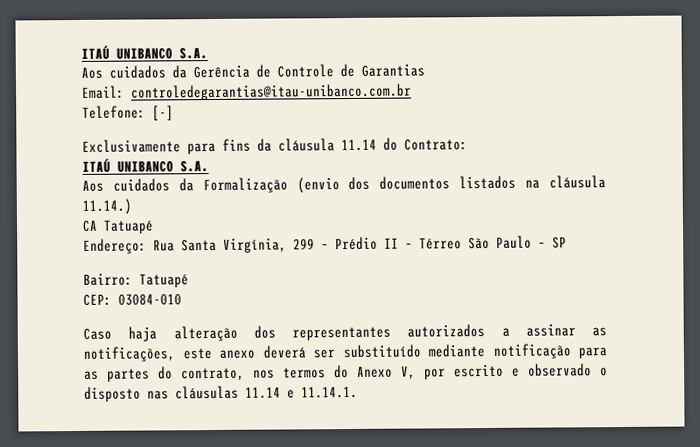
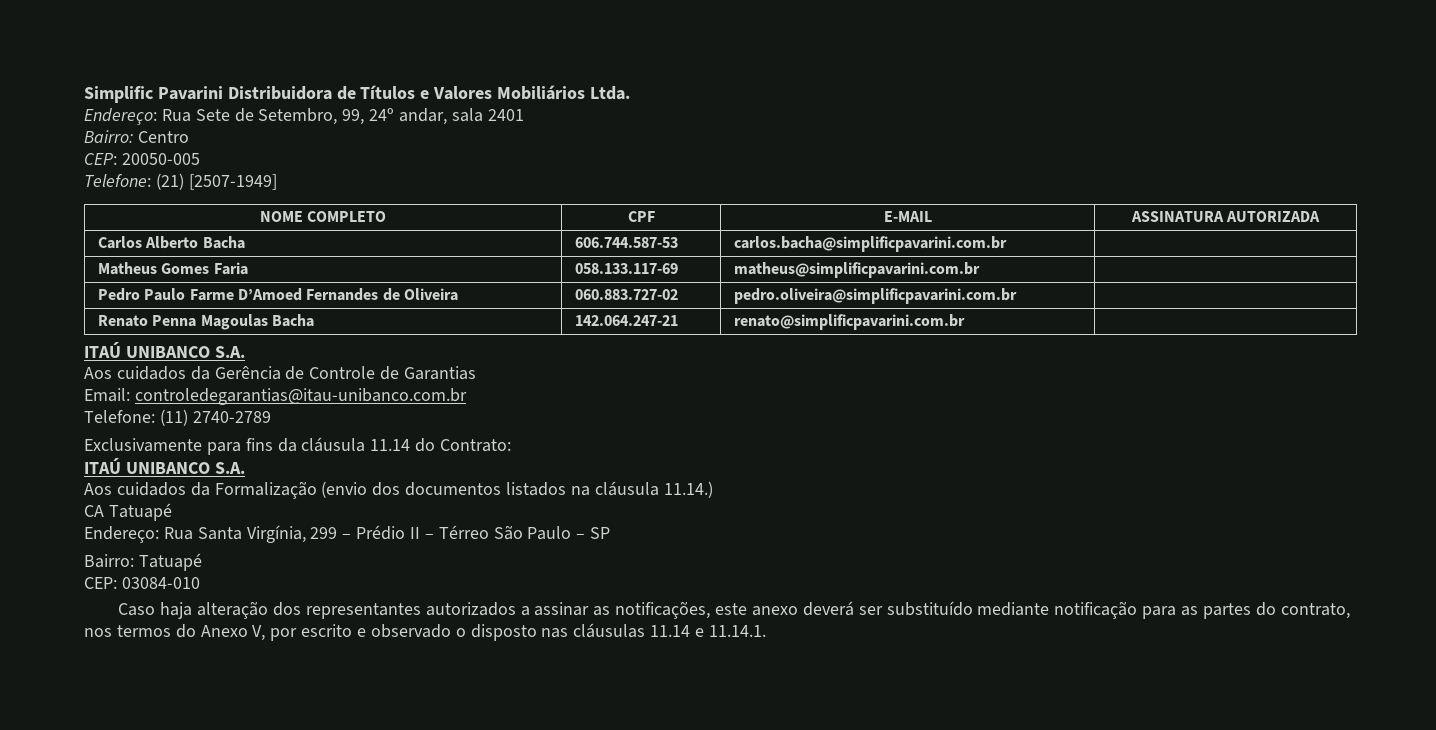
(81, 52) none -> [84,85,630,103] [84,108,524,125] [84,130,189,143] [84,153,200,165] [84,173,277,190] [259,211,387,222] [627,211,655,222] [883,211,932,222] [1130,211,1321,222] [98,236,245,249] [575,237,679,248] [734,236,1008,252] [98,262,248,275] [575,263,679,274] [734,262,981,278] [98,288,458,301] [575,289,679,300] [734,288,1018,304] [98,314,314,330] [575,315,679,326] [734,314,966,330] Simplific Pavarini Distribuidora de Títulos e Valores Mobiliários Ltda. // Endereço: Rua Sete de Setembro, 99, 24º andar, sala 2401 // Bairro: Centro // CEP: 20050-005 // Telefone: (21) [2507-1949] // NOME COMPLETO | CPF | E-MAIL | ASSINATURA AUTORIZADA // Carlos Alberto Bacha | 606.744.587-53 | carlos.bacha@simplificpavarini.com.br | // Matheus Gomes Faria | 058.133.117-69 | matheus@simplificpavarini.com.br | // Pedro Paulo Farme D’Amoed Fernandes de Oliveira | 060.883.727-02 | pedro.oliveira@simplificpavarini.com.br | // Renato Penna Magoulas Bacha | 142.064.247-21 | renato@simplificpavarini.com.br | //
[152,105,174,121] [-] -> [159,409,271,426] (11) 2740-2789

